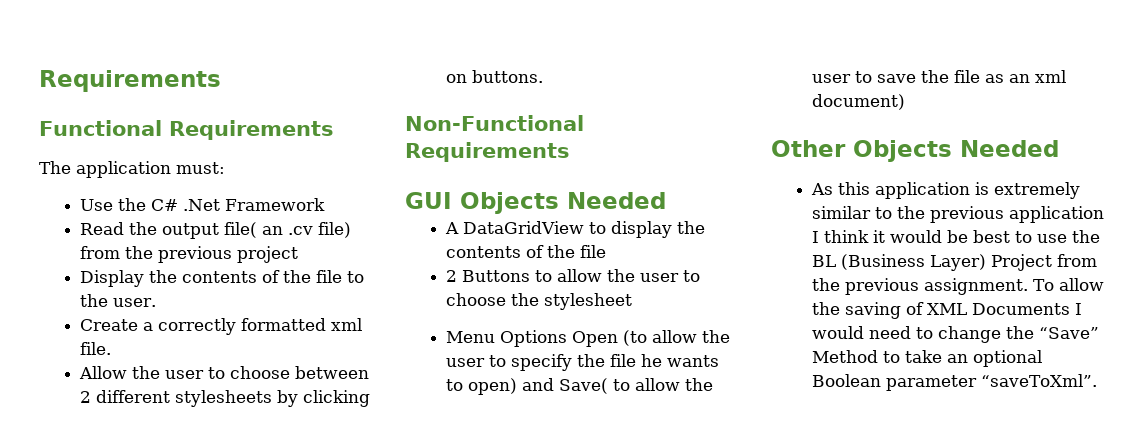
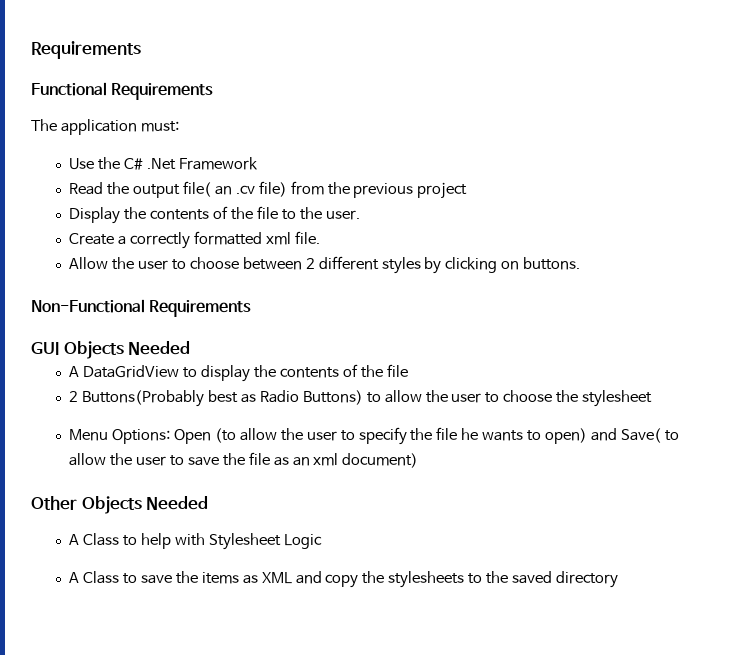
[175,390,273,407] stylesheets -> [381,257,421,274] styles
[462,270,531,282] Buttons -> [82,390,363,407] Buttons(Probably best as Radio Buttons)
[500,330,568,347] Options -> [112,429,171,444] Options:
[811,182,1081,199] [812,206,1105,223] [812,230,1101,243] [812,254,1098,271] [812,278,1105,295] [812,302,1083,319] [812,326,1100,343] [812,350,1043,367] [812,374,1098,391] As this application is extremely similar to the previous application I think it would be best to use the BL (Business Layer) Project from the previous assignment. To allow the saving of XML Documents I would need to change the “Save” Method to take an optional Boolean parameter “saveToXml”. -> [69,533,322,550] [69,571,618,588] A Class to help with Stylesheet Logic // A Class to save the items as XML and copy the stylesheets to the saved directory

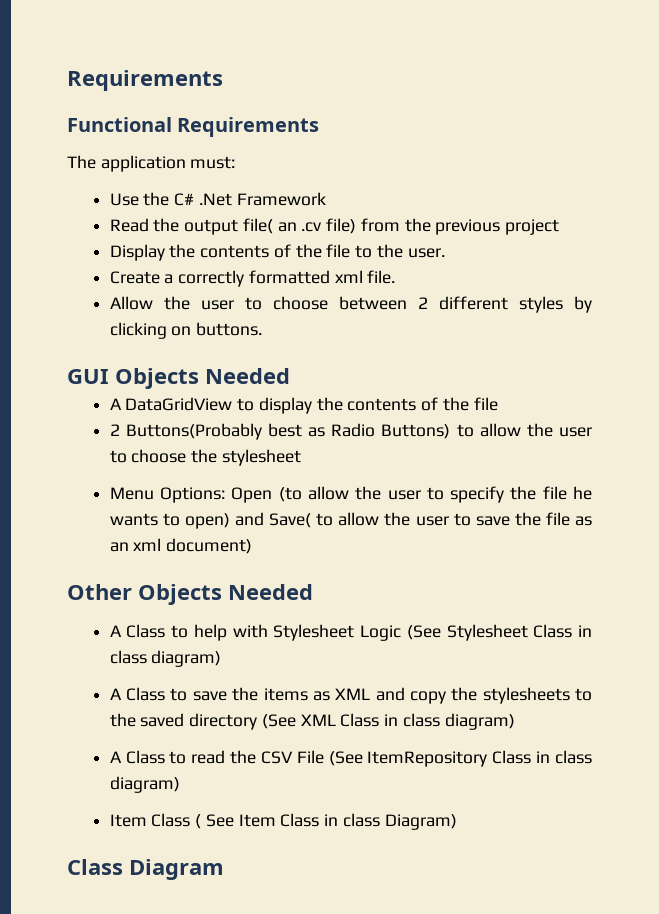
[31,299,252,317] // Non-Functional Requirements -> (263, 329) none
(322, 541) none -> [406,624,593,641] [109,650,222,667] (See Stylesheet Class in class diagram)
(618, 579) none -> [261,713,515,730] [109,750,592,767] [109,776,180,793] [109,813,457,830] [67,859,224,880] (See XML Class in class diagram) // A Class to read the CSV File (See ItemRepository Class in class diagram) // Item Class ( See Item Class in class Diagram) // Class Diagram

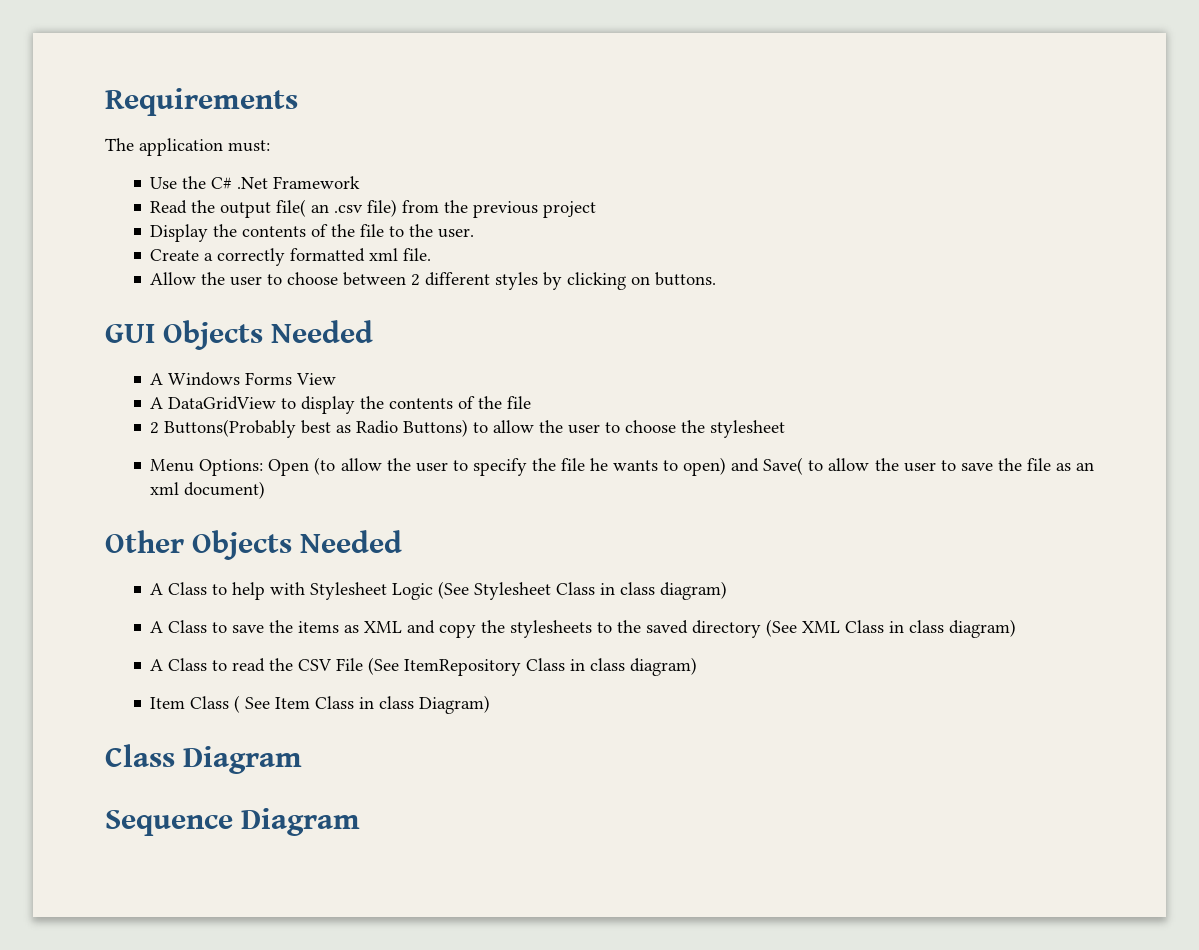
[67,70,223,91] [67,117,320,137] Requirements // Functional Requirements -> [105,88,298,116] Requirements
[301,222,322,232] .cv -> [334,205,364,213] .csv
(290, 376) none -> [150,372,337,386] // A Windows Forms View
(224, 869) none -> [105,808,361,836] // Sequence Diagram

